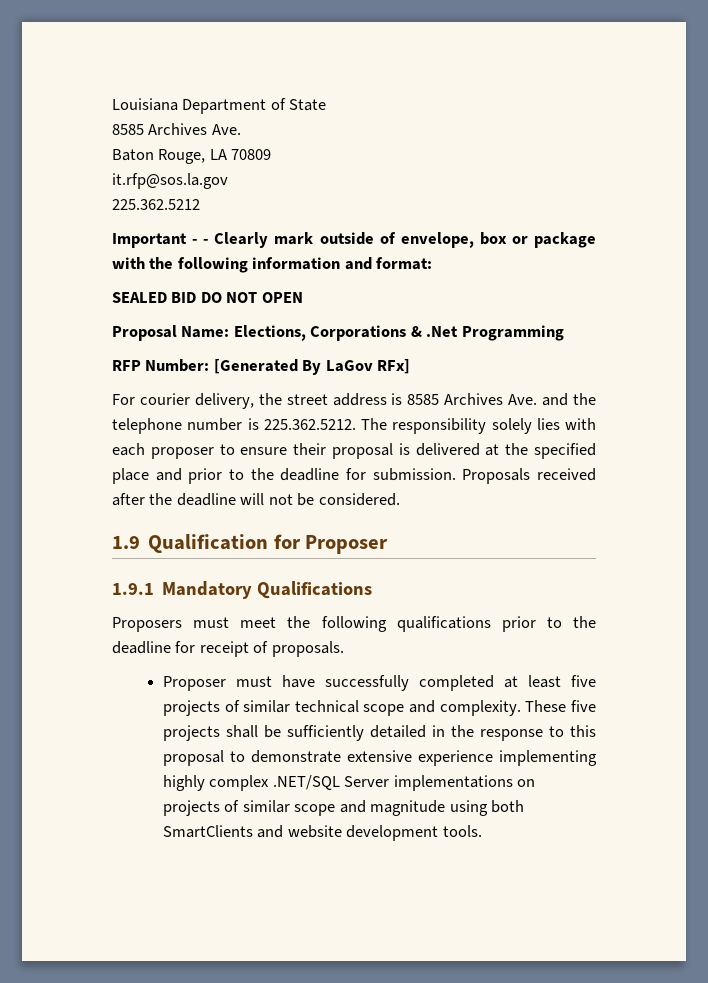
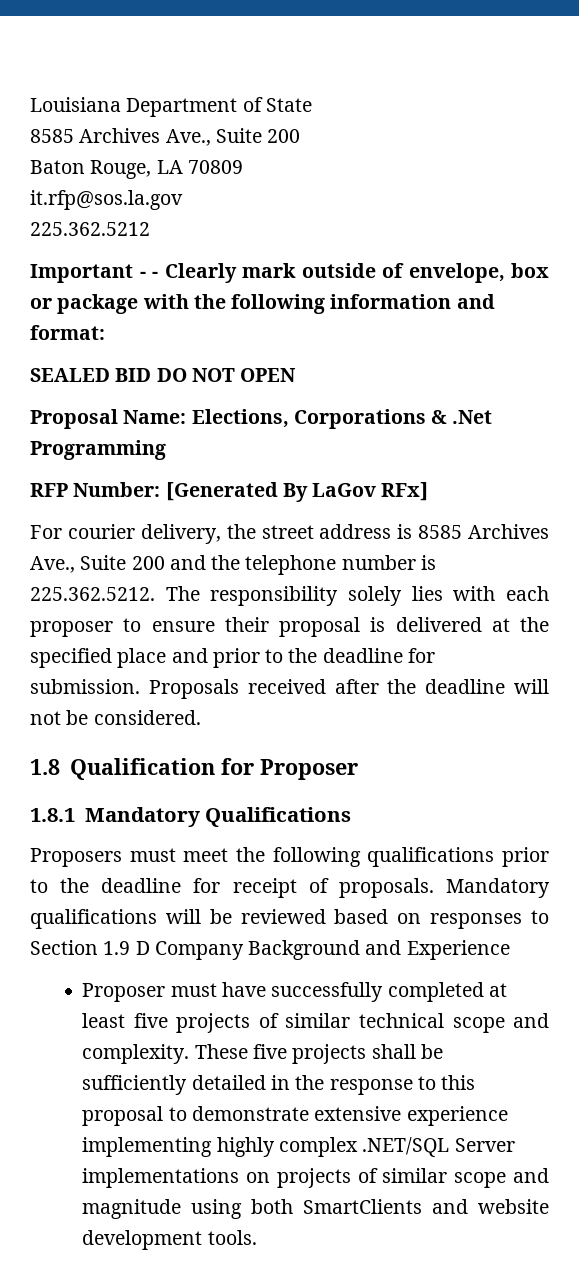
[211,124,241,135] Ave. -> [165,128,301,146] Ave., Suite 200
[508,394,538,405] Ave. -> [30,555,165,573] Ave., Suite 200
[112,536,140,549] 1.9 -> [30,759,60,775] 1.8
[112,583,154,595] 1.9.1 -> [30,808,75,822] 1.8.1
(344, 649) none -> [446,878,550,898] [30,909,549,929] [30,940,510,960] Mandatory qualifications will be reviewed based on responses to Section 1.9 D Company Background and Experience

